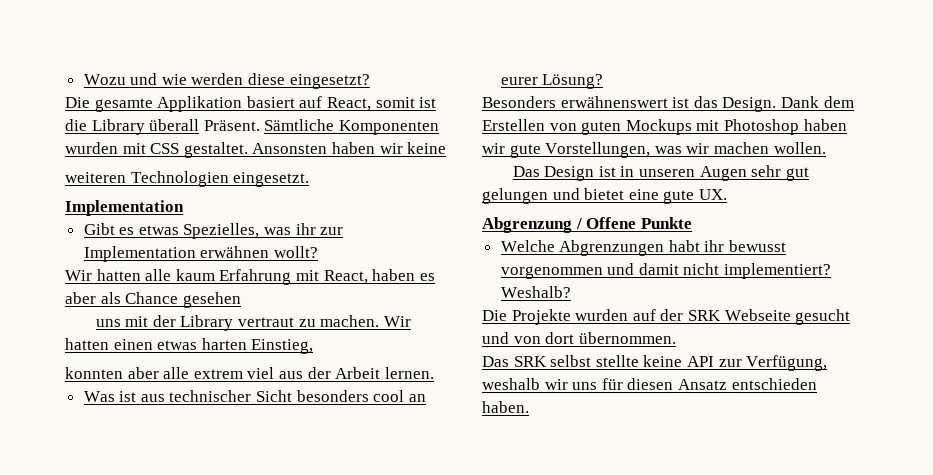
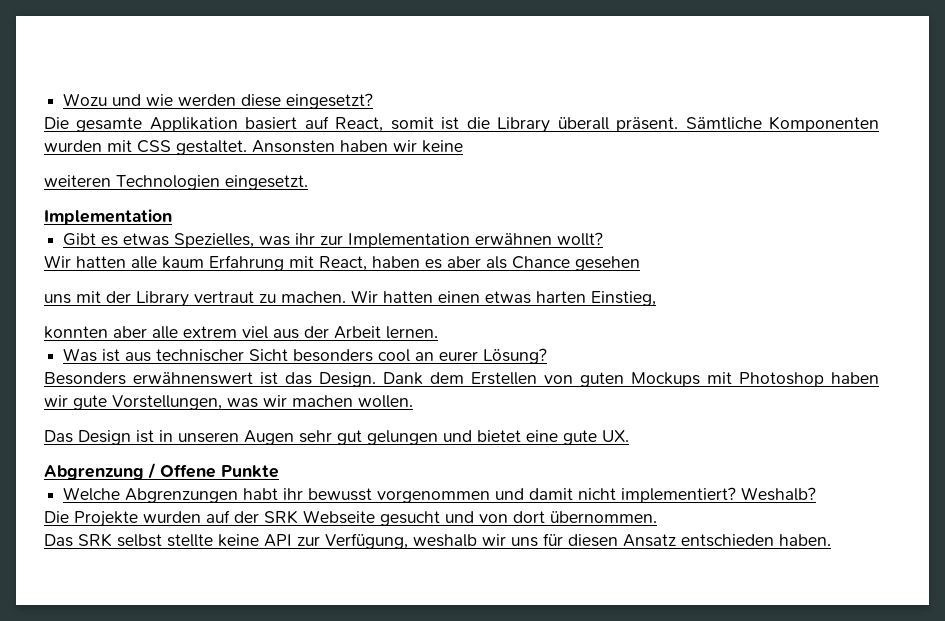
[203,120,260,131] Präsent. -> [616,117,679,132] präsent.

